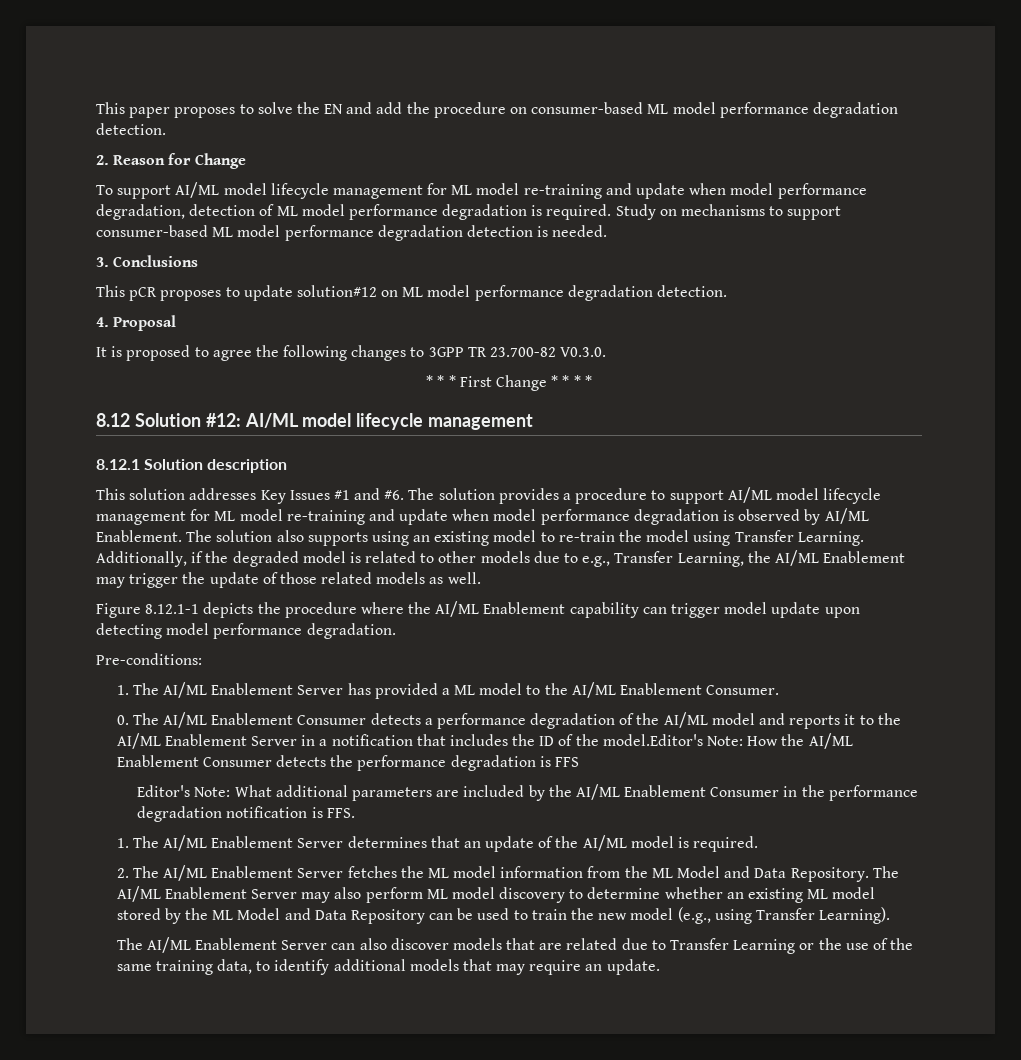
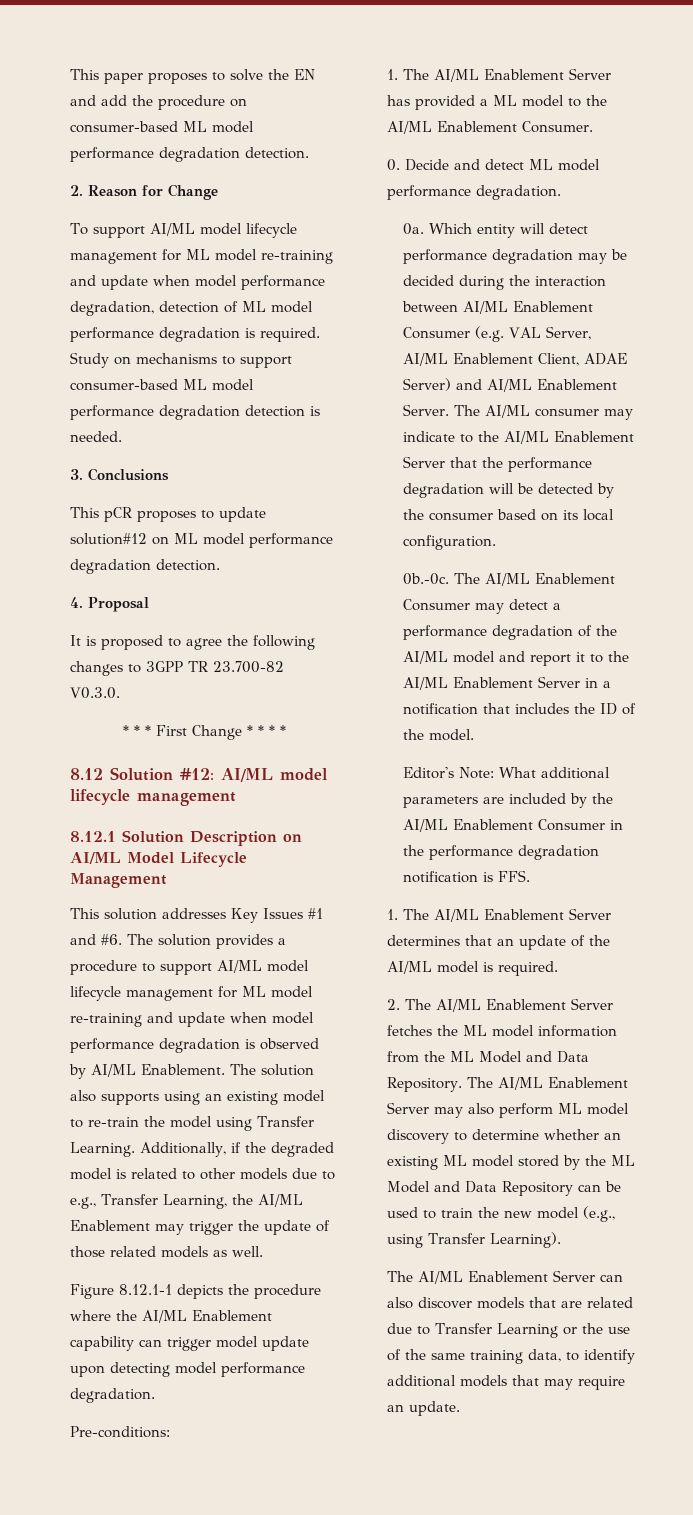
[207,459,288,473] description -> [190,831,302,846] [70,852,247,867] [70,873,167,888] Description on AI/ML Model Lifecycle Management
(129, 720) none -> [404,159,600,171] [386,185,561,200] [403,223,589,238] [403,249,628,264] [403,275,607,290] [402,301,594,314] [403,326,592,342] [403,353,628,366] [403,378,618,392] [403,404,634,420] [403,431,635,444] [403,456,593,472] [403,483,615,498] [403,509,615,521] [403,535,497,550] [403,573,450,585] Decide and detect ML model performance degradation. // 0a. Which entity will detect performance degradation may be decided during the interaction between AI/ML Enablement Consumer (e.g. VAL Server, AI/ML Enablement Client, ADAE Server) and AI/ML Enablement Server. The AI/ML consumer may indicate to the AI/ML Enablement Server that the performance degradation will be detected by the consumer based on its local configuration. // 0b.-0c.
[370,713,421,725] detects -> [475,599,549,614] may detect
[789,715,841,729] reports -> [530,654,572,666] report
[602,733,853,749] [116,755,579,771] model.Editor's Note: How the AI/ML Enablement Consumer detects the performance degradation is FFS -> [429,729,475,741] model.

